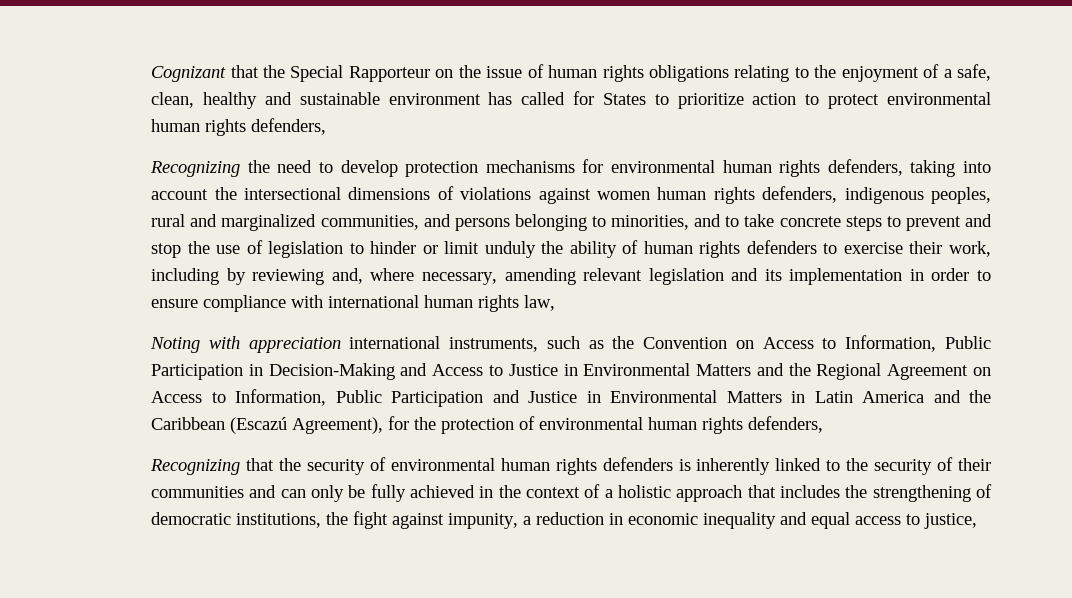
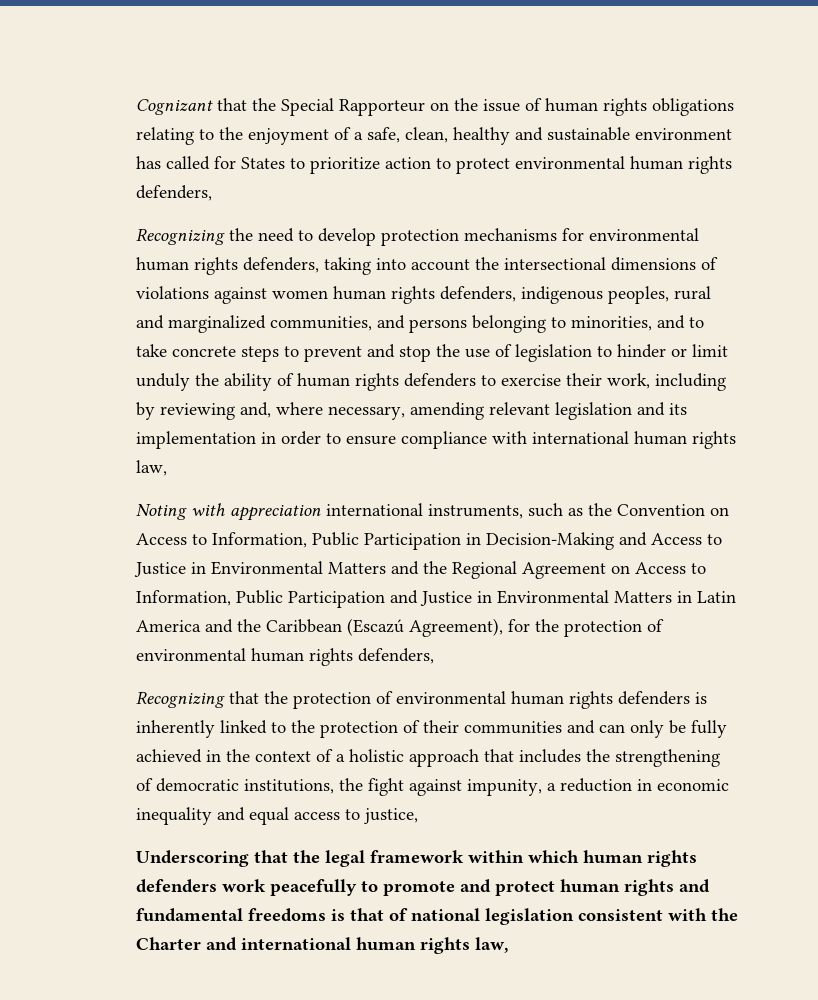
[306,459,365,475] security -> [292,692,371,709] protection
[874,459,933,475] security -> [319,721,398,738] protection
(978, 521) none -> [135,850,697,867] [135,879,710,896] [135,908,738,925] [135,937,509,954] // Underscoring that the legal framework within which human rights defenders work peacefully to promote and protect human rights and fundamental freedoms is that of national legislation consistent with the Charter and international human rights law,

